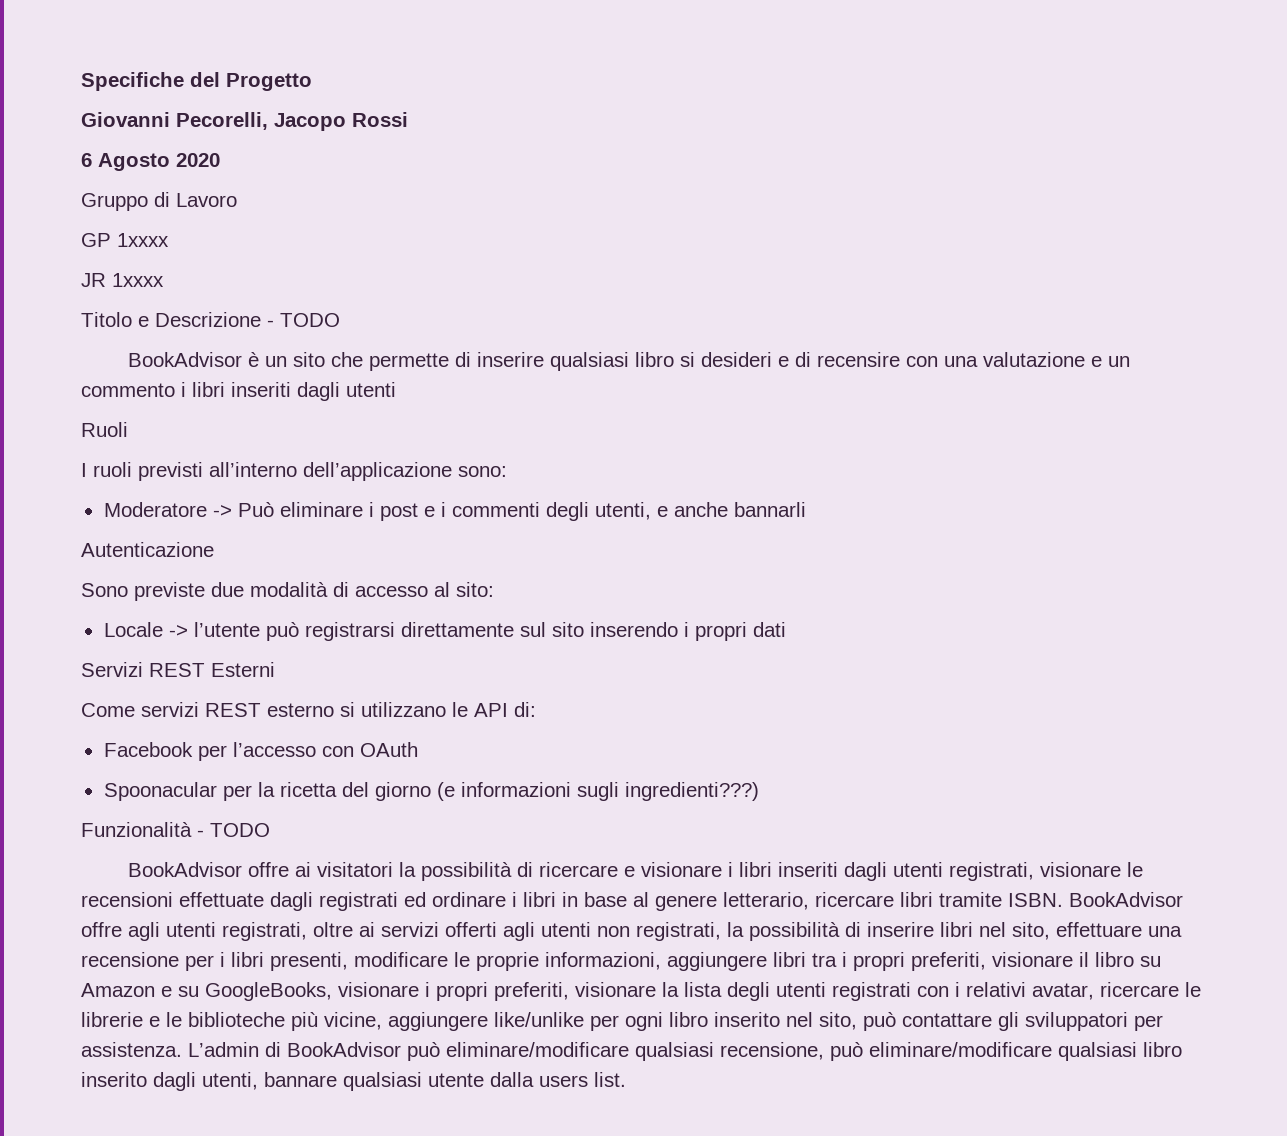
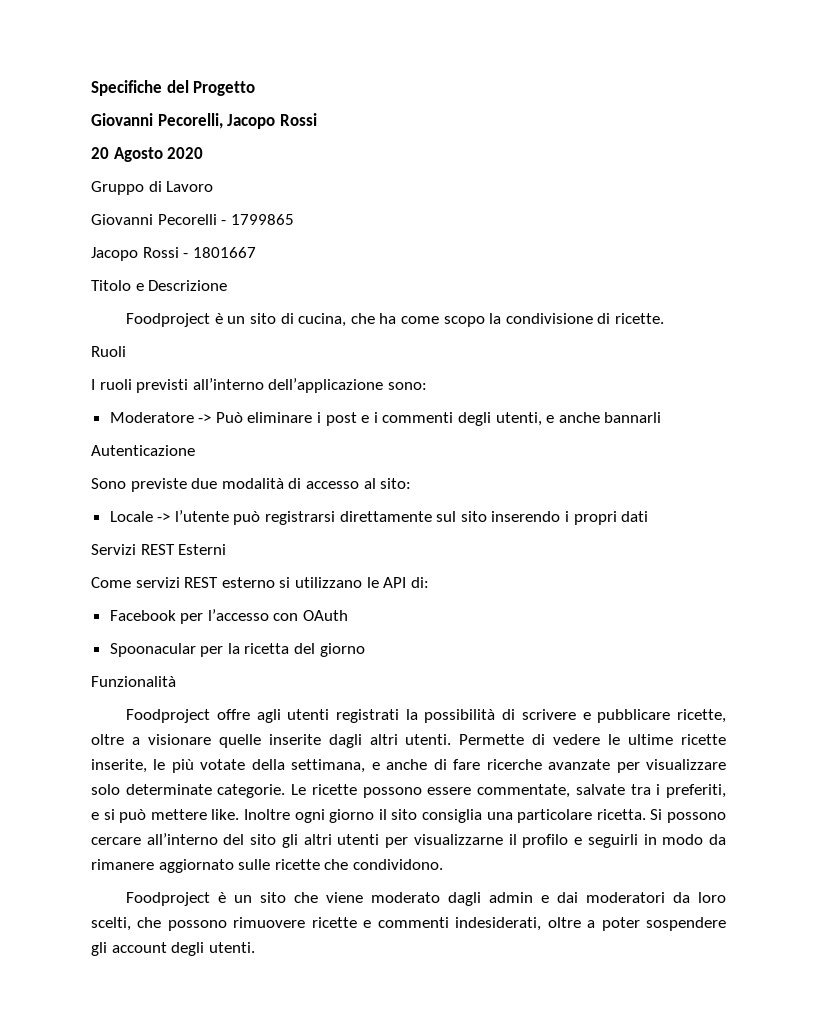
[81,153,92,167] 6 -> [91,147,109,159] 20
[81,233,169,247] [81,273,164,287] [81,312,340,327] [128,352,1131,371] [81,382,396,401] GP 1xxxx // JR 1xxxx // Titolo e Descrizione - TODO // BookAdvisor è un sito che permette di inserire qualsiasi libro si desideri e di recensire con una valutazione e un commento i libri inseriti dagli utenti -> [91,214,294,225] [91,247,256,261] [91,280,228,291] [126,313,664,327] Giovanni Pecorelli - 1799865 // Jacopo Rossi - 1801667 // Titolo e Descrizione // Foodproject è un sito di cucina, che ha come scopo la condivisione di ricette.
[436,782,759,801] [81,822,270,837] [128,862,1144,881] [81,892,1183,911] [81,922,1182,941] [81,952,1161,971] [81,982,1201,1001] [81,1012,1163,1031] [81,1042,1182,1061] [81,1072,626,1091] (e informazioni sugli ingredienti???) // Funzionalità - TODO // BookAdvisor offre ai visitatori la possibilità di ricercare e visionare i libri inseriti dagli utenti registrati, visionare le recensioni effettuate dagli registrati ed ordinare i libri in base al genere letterario, ricercare libri tramite ISBN. BookAdvisor offre agli utenti registrati, oltre ai servizi offerti agli utenti non registrati, la possibilità di inserire libri nel sito, effettuare una recensione per i libri presenti, modificare le proprie informazioni, aggiungere libri tra i propri preferiti, visionare il libro su Amazon e su GoogleBooks, visionare i propri preferiti, visionare la lista degli utenti registrati con i relativi avatar, ricercare le librerie e le biblioteche più vicine, aggiungere like/unlike per ogni libro inserito nel sito, può contattare gli sviluppatori per assistenza. L’admin di BookAdvisor può eliminare/modificare qualsiasi recensione, può eliminare/modificare qualsiasi libro inserito dagli utenti, bannare qualsiasi utente dalla users list. -> [91,676,176,687] [126,709,726,723] [91,734,726,748] [91,759,726,773] [91,784,727,798] [91,809,727,823] [91,833,727,848] [91,859,443,873] [126,892,726,906] [91,917,726,931] [91,942,255,956] // Funzionalità // Foodproject offre agli utenti registrati la possibilità di scrivere e pubblicare ricette, oltre a visionare quelle inserite dagli altri utenti. Permette di vedere le ultime ricette inserite, le più votate della settimana, e anche di fare ricerche avanzate per visualizzare solo determinate categorie. Le ricette possono essere commentate, salvate tra i preferiti, e si può mettere like. Inoltre ogni giorno il sito consiglia una particolare ricetta. Si possono cercare all’interno del sito gli altri utenti per visualizzarne il profilo e seguirli in modo da rimanere aggiornato sulle ricette che condividono. // Foodproject è un sito che viene moderato dagli admin e dai moderatori da loro scelti, che possono rimuovere ricette e commenti indesiderati, oltre a poter sospendere gli account degli utenti.

